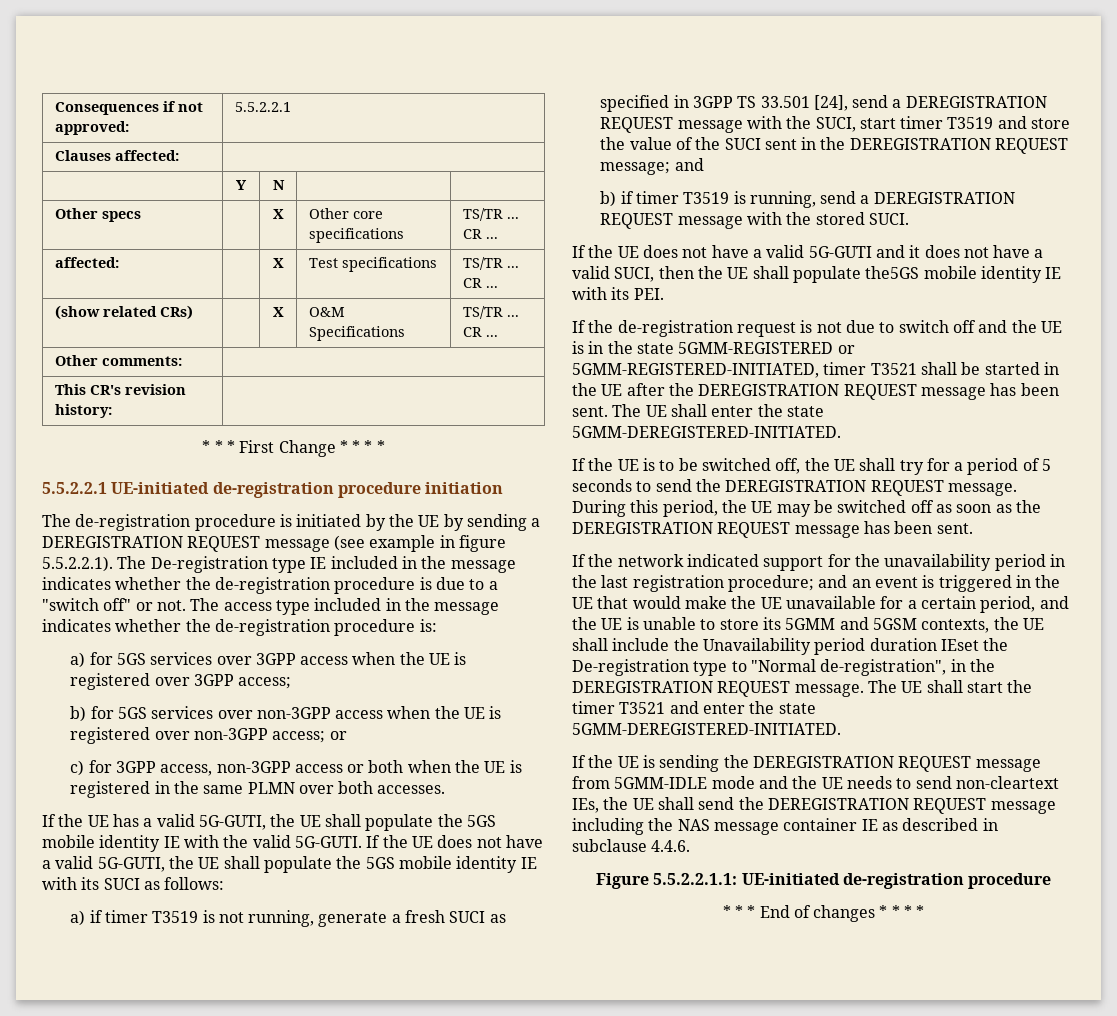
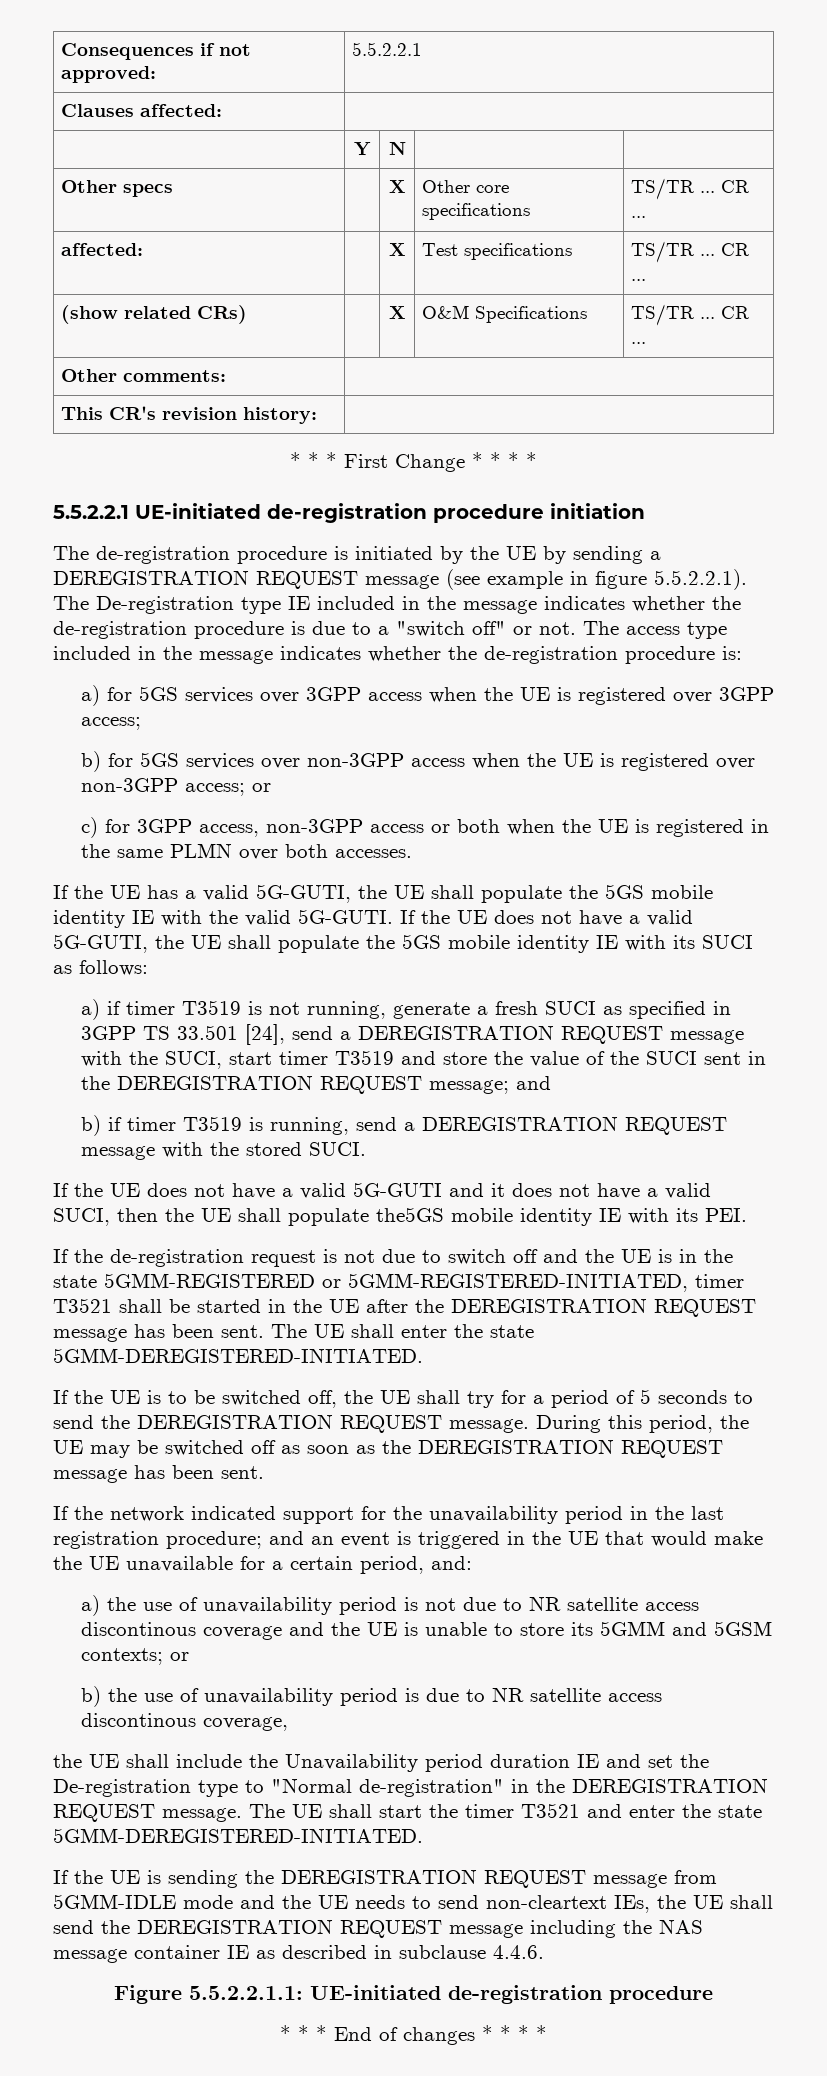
(1036, 604) none -> [431,1556,472,1570] [80,1595,699,1616] [80,1622,282,1640] and: // a) the use of unavailability period is not due to NR satellite access discontinous coverage
[921,619,990,633] contexts, -> [80,1648,189,1665] [80,1686,662,1707] [80,1713,288,1731] contexts; or // b) the use of unavailability period is due to NR satellite access discontinous coverage, //
[940,639,979,651] IEset -> [577,1754,673,1768] IE and set
[820,659,947,676] de-registration", -> [359,1779,504,1797] de-registration"

